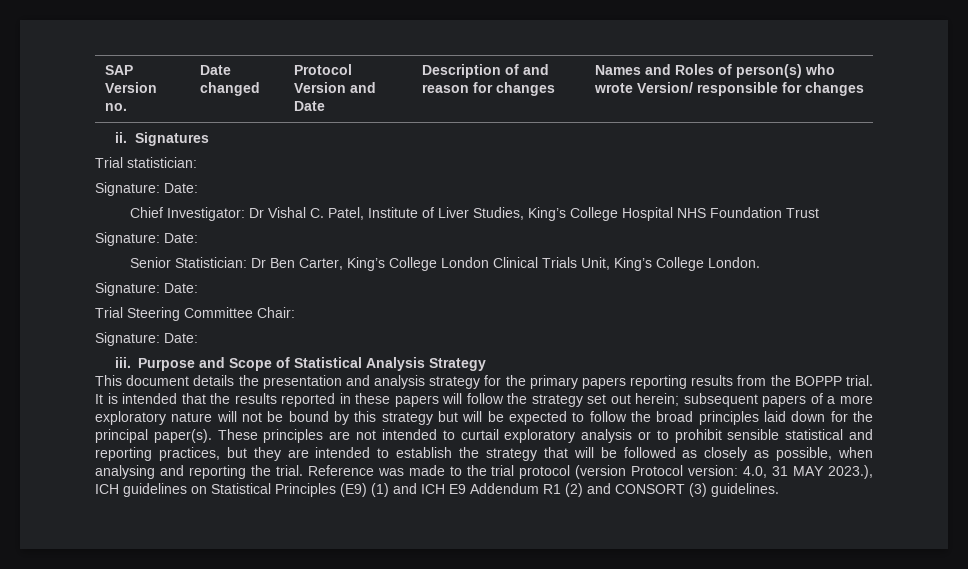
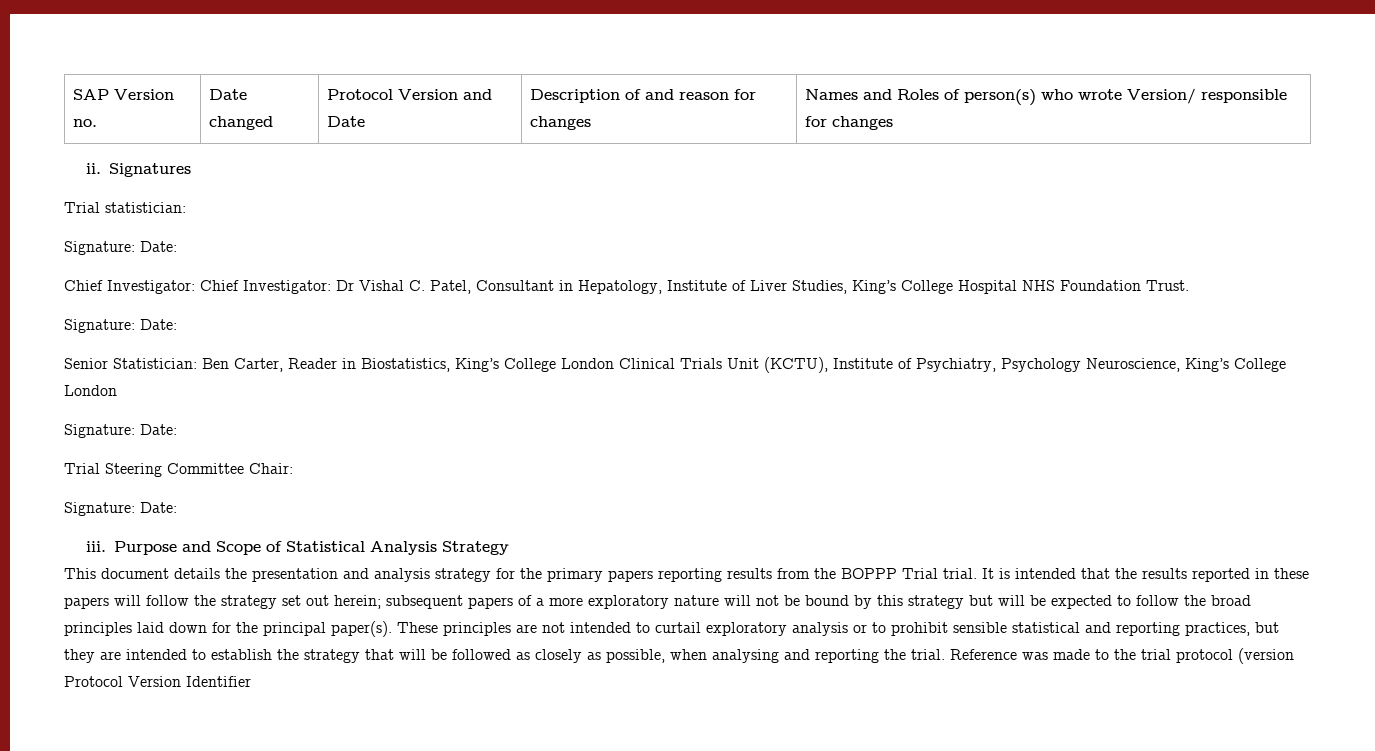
(246, 214) none -> [200,280,331,294] Chief Investigator:
(365, 213) none -> [476,280,662,294] Consultant in Hepatology,
[786,208,820,218] Trust -> [1146,280,1189,291] Trust.
[251,258,267,268] Dr -> (197, 363) none
(344, 264) none -> [288,358,450,372] Reader in Biostatistics,
[581,257,761,271] Unit, King’s College London. -> [727,357,1286,373] [64,385,117,396] Unit (KCTU), Institute of Psychiatry, Psychology Neuroscience, King’s College London
(842, 381) none -> [902,568,938,579] Trial
[688,465,874,479] [95,483,779,497] version: 4.0, 31 MAY 2023.), ICH guidelines on Statistical Principles (E9) (1) and ICH E9 Addendum R1 (2) and CONSORT (3) guidelines. -> [128,676,251,687] Version Identifier

